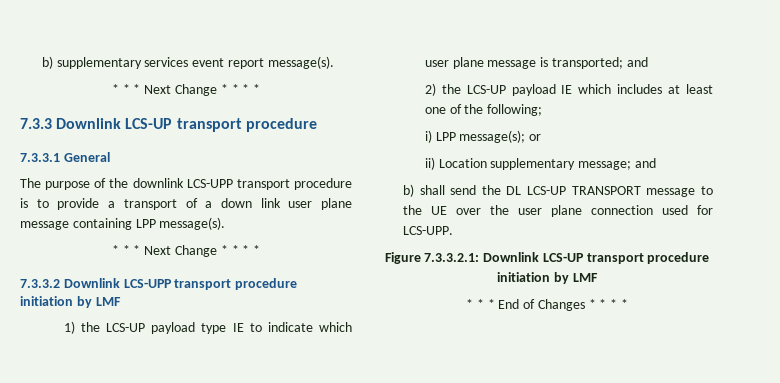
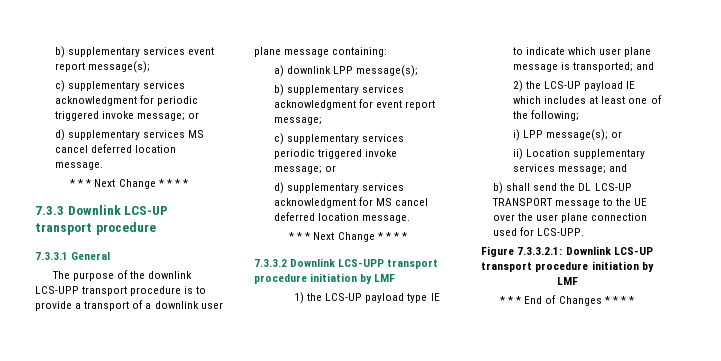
[267,56,334,69] message(s). -> [88,61,151,73] [55,80,186,92] [55,95,199,106] [55,111,200,121] [55,129,205,141] [55,144,177,153] [55,162,104,170] message(s); // c) supplementary services acknowledgment for periodic triggered invoke message; or // d) supplementary services MS cancel deferred location message.
[220,198,352,210] [20,217,226,230] down link user plane message containing LPP message(s). -> [154,301,223,309] [254,47,388,57] [274,65,419,77] [274,84,405,96] [274,99,436,110] [274,117,323,125] [274,133,405,145] [274,149,398,159] [274,165,337,174] [274,182,405,194] [274,197,429,208] [274,212,411,223] downlink user plane message containing: // a) downlink LPP message(s); // b) supplementary services acknowledgment for event report message; // c) supplementary services periodic triggered invoke message; or // d) supplementary services acknowledgment for MS cancel deferred location message.
(576, 164) none -> [513,164,556,172] services

